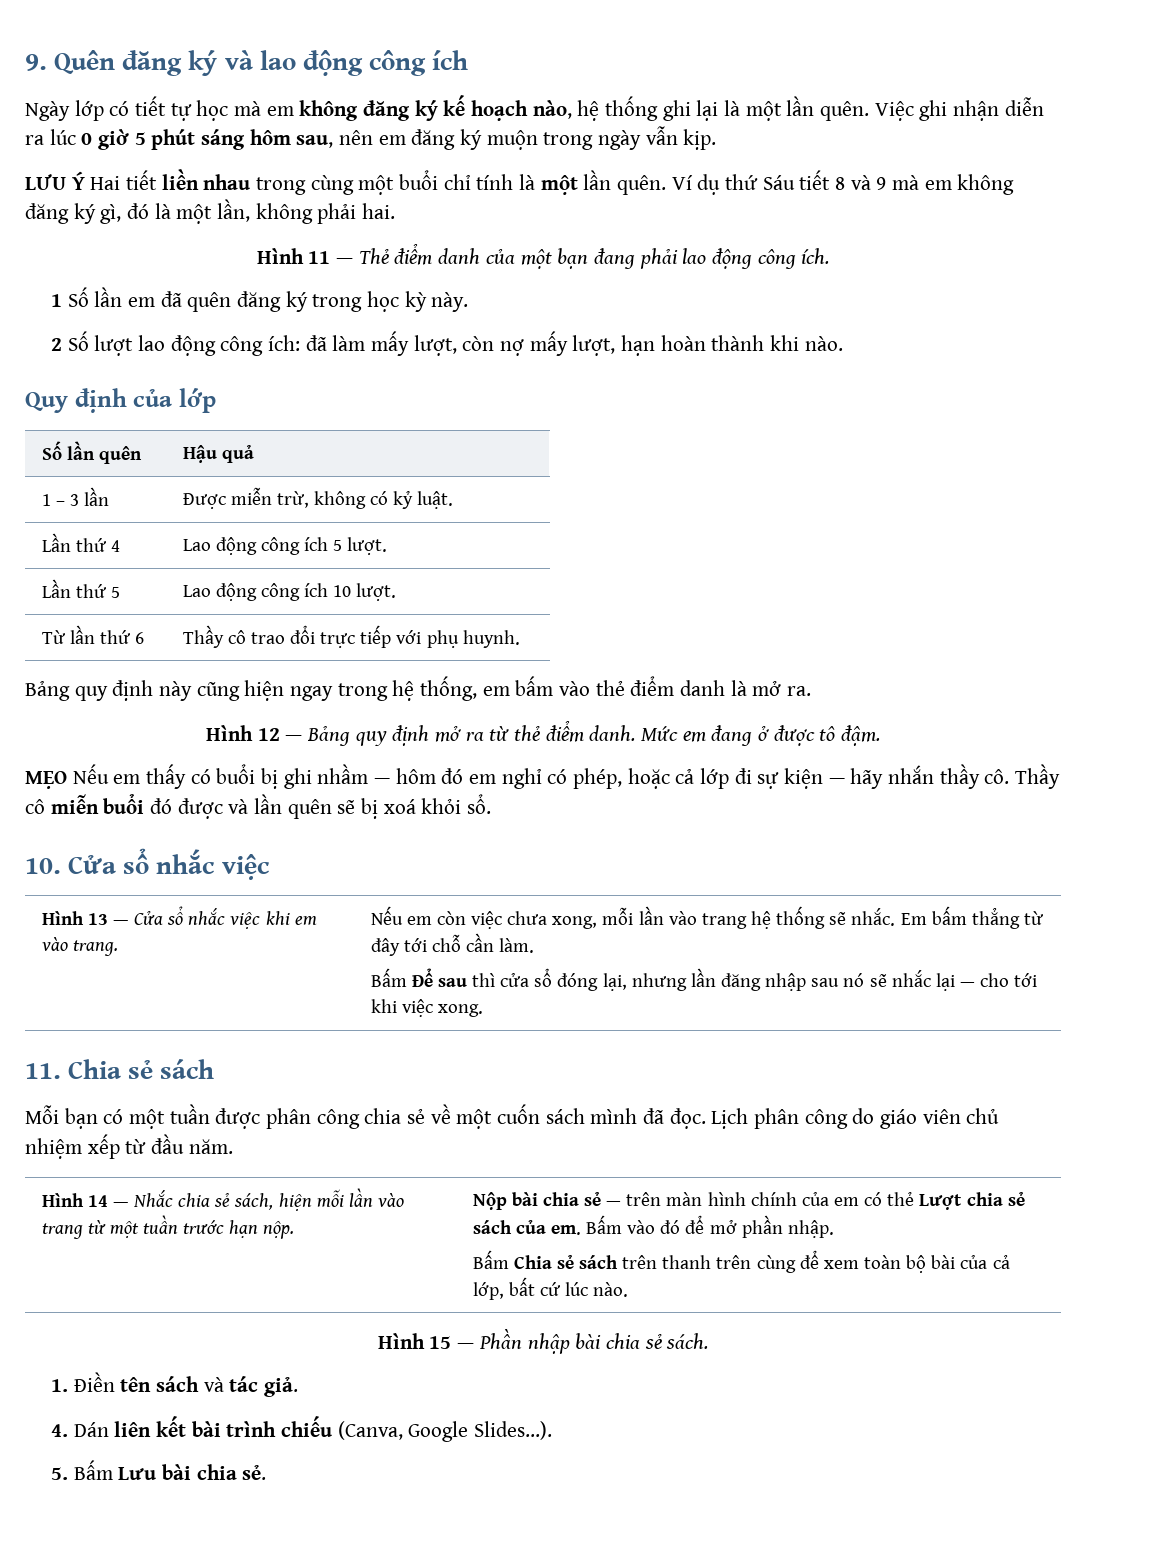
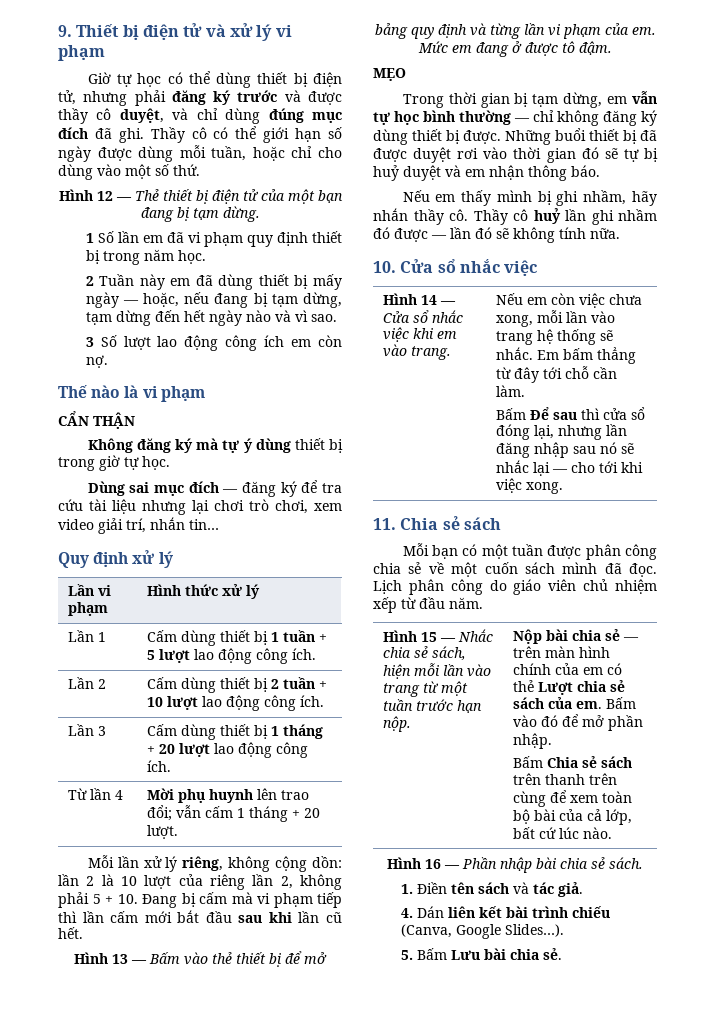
[54,50,469,76] [25,95,1044,121] [25,126,717,150] [25,169,1015,195] [25,199,396,224] [256,248,331,264] Quên đăng ký và lao động công ích // Ngày lớp có tiết tự học mà em không đăng ký kế hoạch nào, hệ thống ghi lại là một lần quên. Việc ghi nhận diễn ra lúc 0 giờ 5 phút sáng hôm sau, nên em đăng ký muộn trong ngày vẫn kịp. // LƯU Ý Hai tiết liền nhau trong cùng một buổi chỉ tính là một lần quên. Ví dụ thứ Sáu tiết 8 và 9 mà em không đăng ký gì, đó là một lần, không phải hai. // Hình 11 -> [76,23,292,41] [58,45,105,61] [87,71,342,88] [58,90,342,106] [58,108,342,124] [58,126,342,143] [58,145,343,162] [58,164,200,180] [58,189,113,201] Thiết bị điện tử và xử lý vi phạm // Giờ tự học có thể dùng thiết bị điện tử, nhưng phải đăng ký trước và được thầy cô duyệt, và chỉ dùng đúng mục đích đã ghi. Thầy cô có thể giới hạn số ngày được dùng mỗi tuần, hoặc chỉ cho dùng vào một số thứ. // Hình 12
[394,243,830,269] điểm danh của một bạn đang phải lao động công ích. -> [162,189,343,204] [140,206,260,222] thiết bị điện tử của một bạn đang bị tạm dừng.
[187,291,469,312] [50,338,62,351] quên đăng ký trong học kỳ này. // 2 -> [187,231,343,247] [85,249,206,265] [85,274,343,290] [85,292,342,308] [85,310,337,326] [85,337,94,347] vi phạm quy định thiết bị trong năm học. // 2 Tuần này em đã dùng thiết bị mấy ngày — hoặc, nếu đang bị tạm dừng, tạm dừng đến hết ngày nào và vì sao. // 3
[267,331,843,356] [25,388,216,413] [41,441,142,464] [182,445,254,463] [41,487,110,506] [182,487,454,509] [41,533,120,552] [182,537,388,555] [41,579,120,598] [182,583,397,601] [41,625,145,644] [182,625,520,648] [25,676,812,701] [205,720,636,746] ích: đã làm mấy lượt, còn nợ mấy lượt, hạn hoàn thành khi nào. // Quy định của lớp // Số lần quên | Hậu quả // 1 – 3 lần | Được miễn trừ, không có kỷ luật. // Lần thứ 4 | Lao động công ích 5 lượt. // Lần thứ 5 | Lao động công ích 10 lượt. // Từ lần thứ 6 | Thầy cô trao đổi trực tiếp với phụ huynh. // Bảng quy định này cũng hiện ngay trong hệ thống, em bấm vào thẻ điểm danh là mở ra. // Hình 12 — Bảng quy định mở ra từ thẻ điểm danh. -> [264,335,343,347] [85,355,108,368] [58,385,205,402] [58,411,135,429] [87,438,343,453] [58,455,170,471] [87,480,342,497] [58,499,342,515] [58,517,219,534] [58,550,173,568] [68,584,112,596] [68,602,109,616] [147,584,261,599] [68,630,107,642] [147,630,328,646] [147,648,317,664] [68,677,107,689] [147,677,328,693] [147,695,325,711] [68,724,107,736] [147,724,324,740] [147,742,309,758] [147,760,172,772] [68,788,124,800] [147,788,310,803] [147,805,321,822] [147,825,179,839] [87,855,342,872] [58,874,342,890] [58,892,342,908] [58,910,342,923] [58,927,83,939] [74,951,327,967] [374,23,656,39] ích em còn nợ. // Thế nào là vi phạm // CẨN THẬN // Không đăng ký mà tự ý dùng thiết bị trong giờ tự học. // Dùng sai mục đích — đăng ký để tra cứu tài liệu nhưng lại chơi trò chơi, xem video giải trí, nhắn tin… // Quy định xử lý // Lần vi phạm | Hình thức xử lý // Lần 1 | Cấm dùng thiết bị 1 tuần + 5 lượt lao động công ích. // Lần 2 | Cấm dùng thiết bị 2 tuần + 10 lượt lao động công ích. // Lần 3 | Cấm dùng thiết bị 1 tháng + 20 lượt lao động công ích. // Từ lần 4 | Mời phụ huynh lên trao đổi; vẫn cấm 1 tháng + 20 lượt. // Mỗi lần xử lý riêng, không cộng dồn: lần 2 là 10 lượt của riêng lần 2, không phải 5 + 10. Đang bị cấm mà vi phạm tiếp thì lần cấm mới bắt đầu sau khi lần cũ hết. // Hình 13 — Bấm vào thẻ thiết bị để mở bảng quy định và từng lần vi phạm của em.
[72,764,845,789] Nếu em thấy có buổi bị ghi nhầm — hôm đó em nghỉ có phép, hoặc cả lớp đi sự kiện — -> [402,91,657,108] [373,110,657,126] [373,128,657,145] [373,147,658,163] [373,165,600,181] [402,190,627,206] // Trong thời gian bị tạm dừng, em vẫn tự học bình thường — chỉ không đăng ký dùng thiết bị được. Những buổi thiết bị đã được duyệt rơi vào thời gian đó sẽ tự bị huỷ duyệt và em nhận thông báo. // Nếu em thấy mình bị ghi nhầm,
[50,794,492,819] miễn buổi đó được và lần quên sẽ bị xoá khỏi sổ. -> [533,208,657,225] [373,227,620,243] huỷ lần ghi nhầm đó được — lần đó sẽ không tính nữa.
[87,913,108,925] 13 -> [421,295,438,305] 14
[87,1195,108,1207] 14 -> [421,632,438,642] 15
[429,1336,452,1349] 15 -> [425,859,441,869] 16

